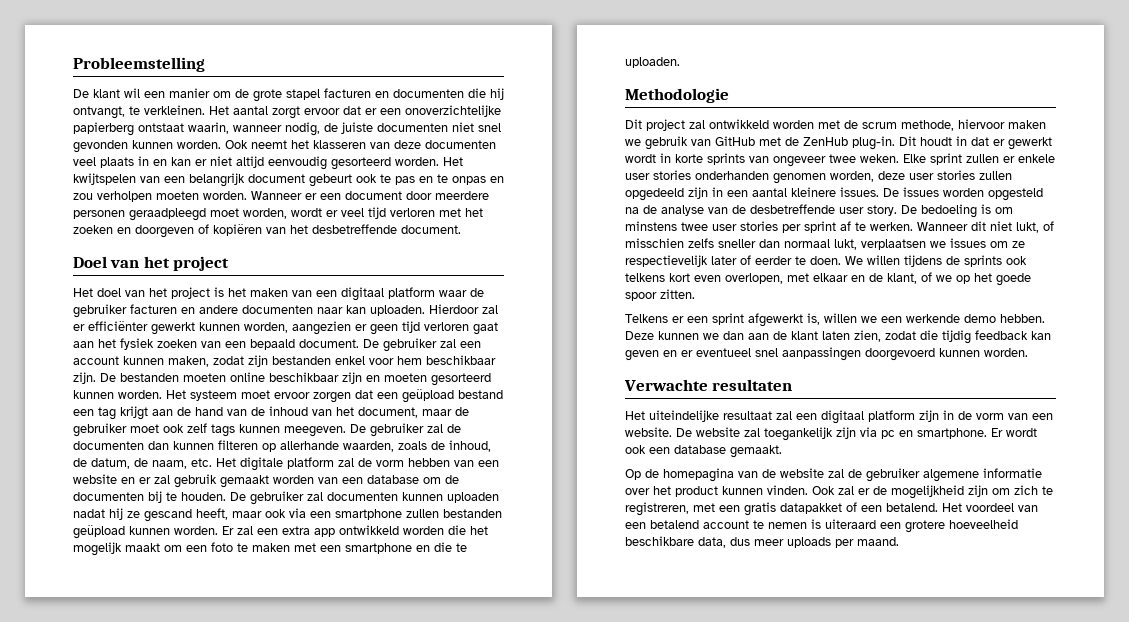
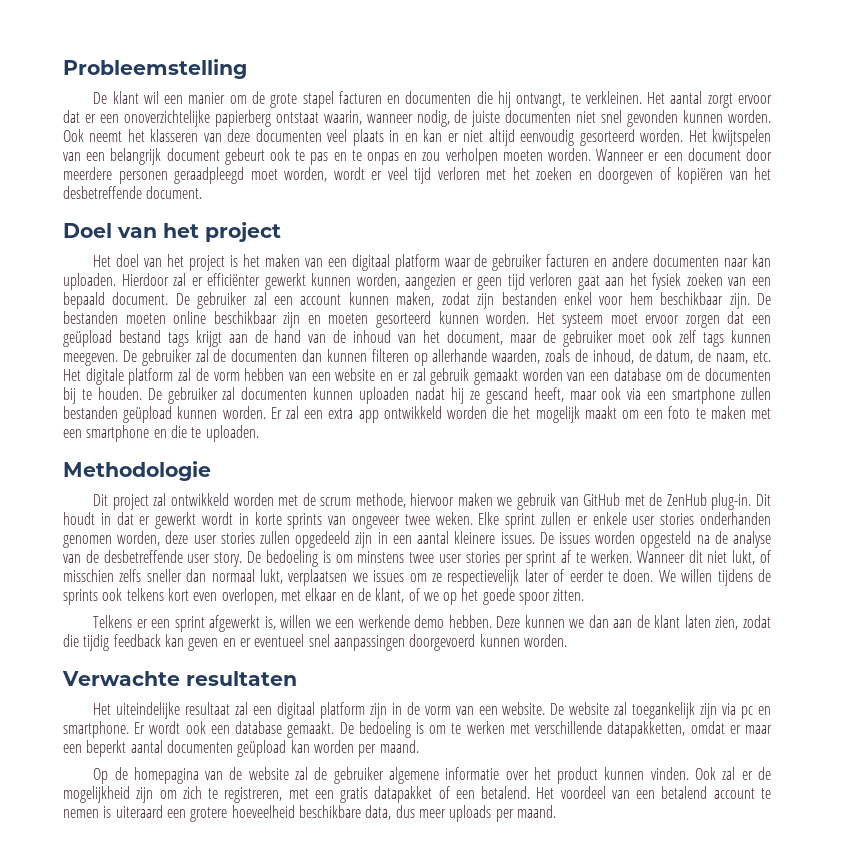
[73,407,116,420] een tag -> [167,332,189,347] tags
(782, 451) none -> [339,721,772,738] [63,740,419,757] De bedoeling is om te werken met verschillende datapakketten, omdat er maar een beperkt aantal documenten geüpload kan worden per maand.

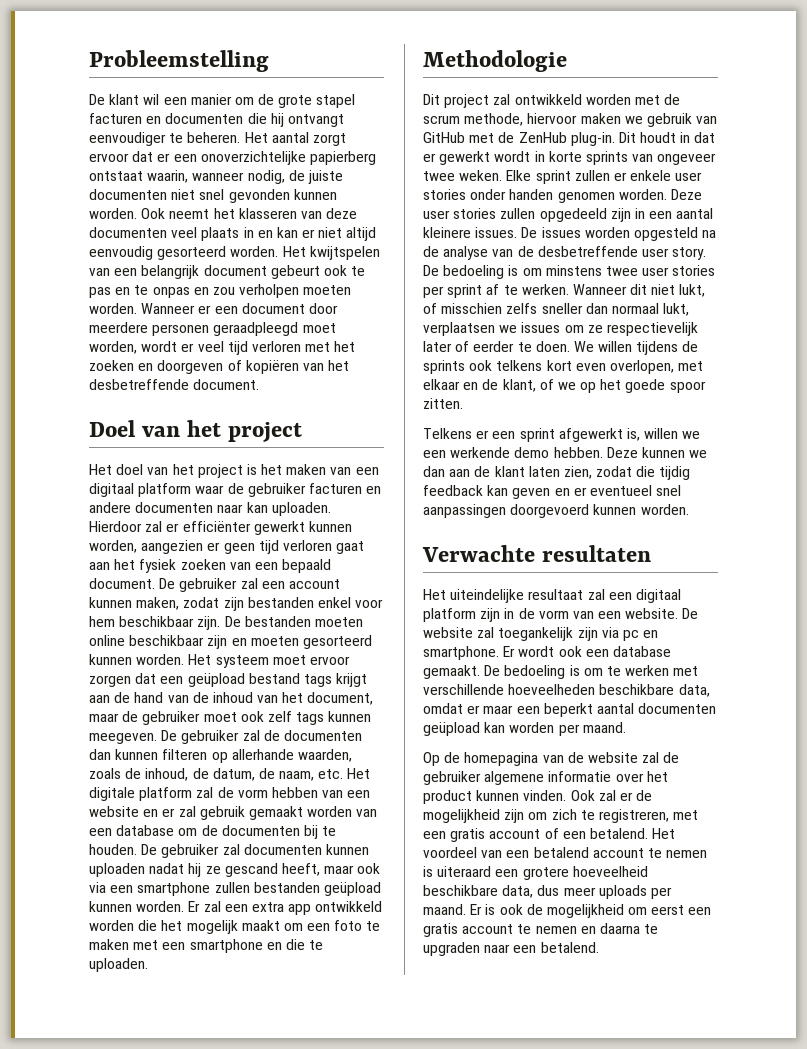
[516,91,642,108] ontvangt, te verkleinen. -> [287,114,344,127] [89,132,241,146] ontvangt eenvoudiger te beheren.
[699,512,771,525] [63,531,189,548] onderhanden genomen worden, deze -> [470,189,702,203] onder handen genomen worden. Deze
[607,721,686,738] datapakketten, -> [508,684,710,697] hoeveelheden beschikbare data,
[374,786,433,803] datapakket -> [489,829,541,839] account
(556, 811) none -> [470,904,712,918] [423,923,659,937] [423,942,599,956] Er is ook de mogelijkheid om eerst een gratis account te nemen en daarna te upgraden naar een betalend.

